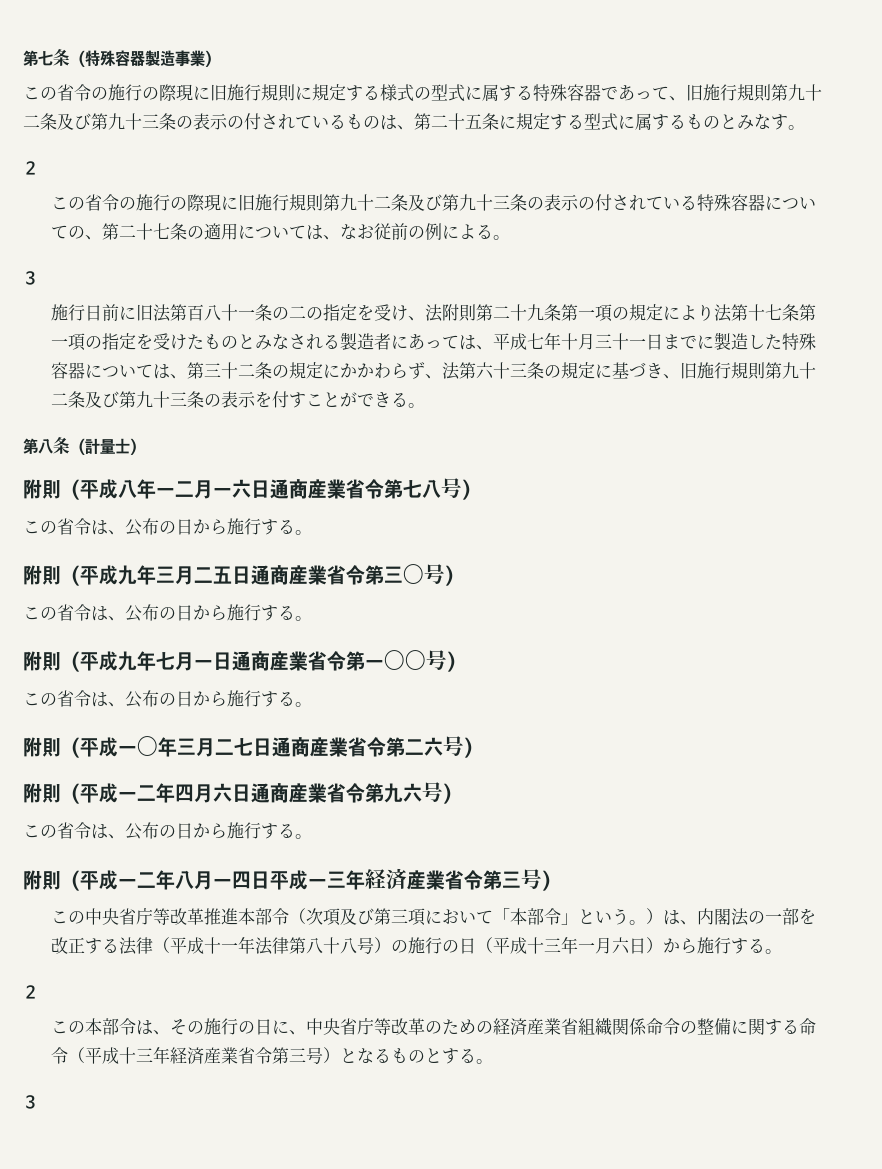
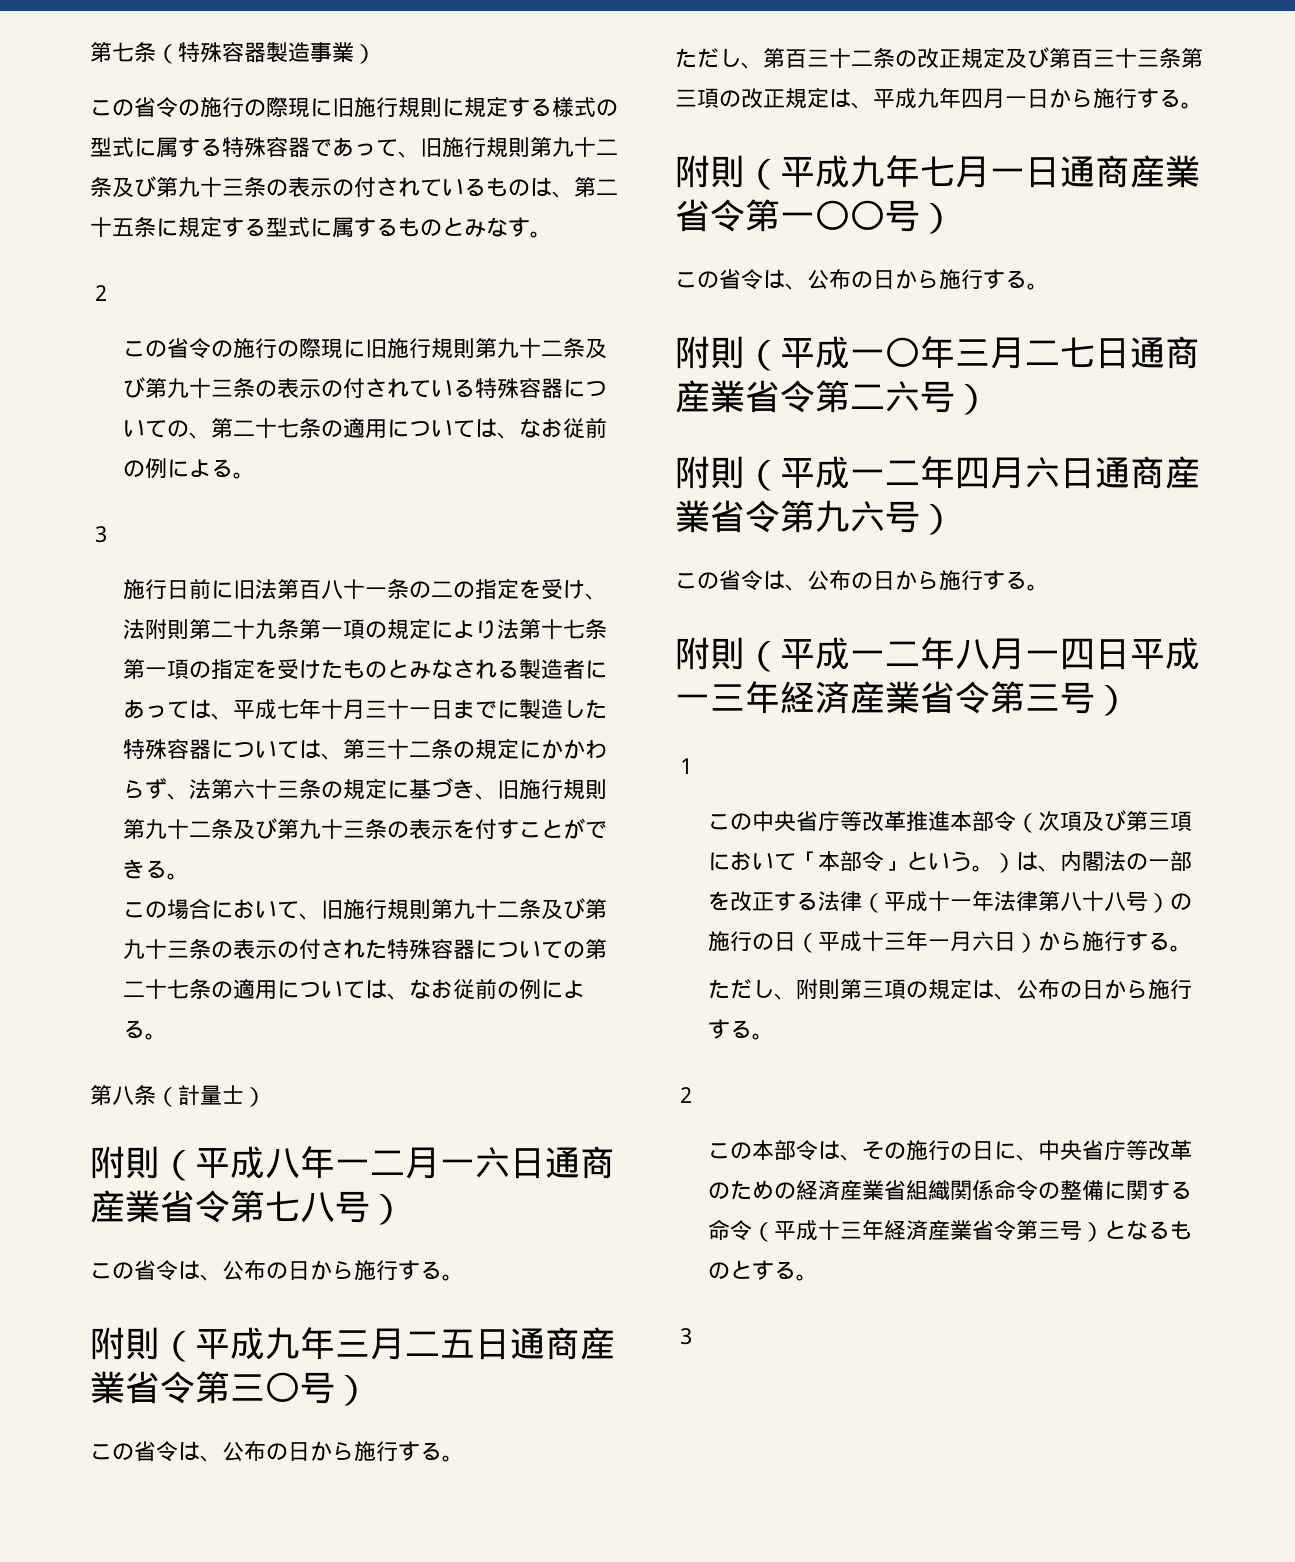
(426, 405) none -> [122,898,607,920] [122,939,607,960] [122,978,585,1000] [122,1020,167,1040] // この場合において、旧施行規則第九十二条及び第九十三条の表示の付された特殊容器についての第二十七条の適用については、なお従前の例による。
(312, 618) none -> [675,47,1203,69] [675,87,1203,109] // ただし、第百三十二条の改正規定及び第百三十三条第三項の改正規定は、平成九年四月一日から施行する。
(561, 880) none -> [675,758,697,774] // １
(783, 951) none -> [707,979,1192,1000] [707,1019,774,1040] // ただし、附則第三項の規定は、公布の日から施行する。

